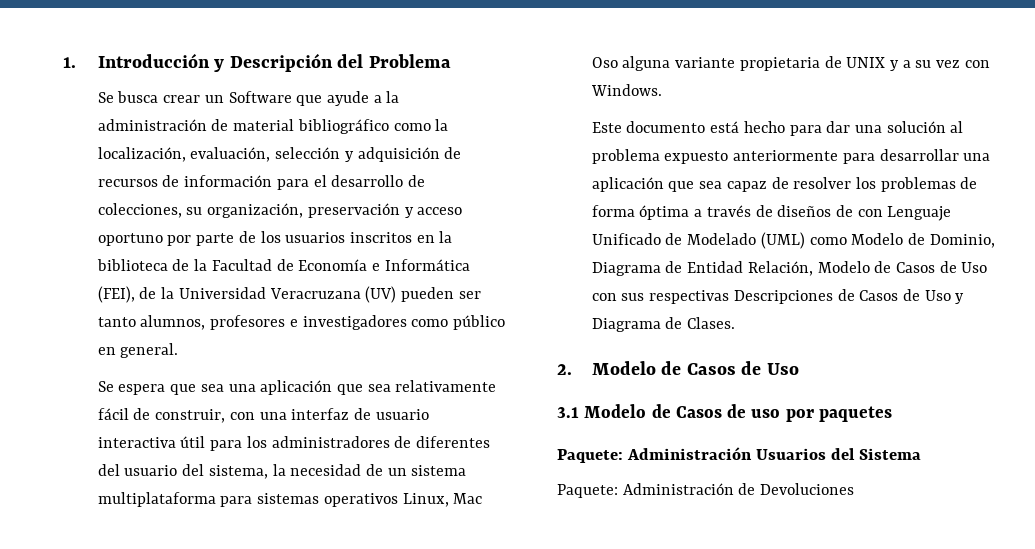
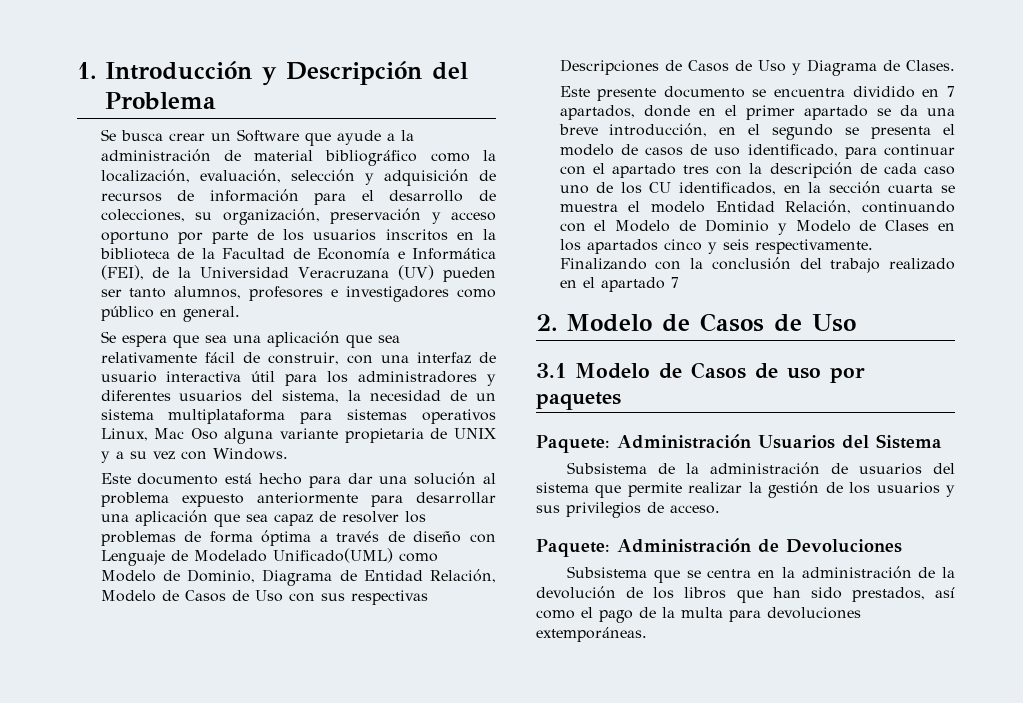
[394,436,490,448] [97,464,178,476] de diferentes del usuario -> [486,374,496,386] [100,390,243,402] y diferentes usuarios
[777,205,853,217] diseños de -> [413,531,462,543] diseño
[591,233,661,245] Unificado -> (165, 558) none
[760,232,805,249] (UML) -> [272,548,393,563] Unificado(UML)
(736, 323) none -> [559,86,955,101] [559,105,955,120] [558,123,955,140] [559,144,955,159] [559,162,955,178] [559,181,955,195] [559,200,955,214] [559,219,955,235] [559,239,873,254] [559,257,955,273] [559,277,679,292] // Este presente documento se encuentra dividido en 7 apartados, donde en el primer apartado se da una breve introducción, en el segundo se presenta el modelo de casos de uso identificado, para continuar con el apartado tres con la descripción de cada caso uno de los CU identificados, en la sección cuarta se muestra el modelo Entidad Relación, continuando con el Modelo de Dominio y Modelo de Clases en los apartados cinco y seis respectivamente. Finalizando con la conclusión del trabajo realizado en el apartado 7
[557,483,855,498] Paquete: Administración de Devoluciones -> [567,462,955,475] [536,481,956,498] [536,502,720,518] [536,538,902,557] [567,566,956,583] [536,586,955,603] [536,607,861,623] [536,627,647,642] Subsistema de la administración de usuarios del sistema que permite realizar la gestión de los usuarios y sus privilegios de acceso. // Paquete: Administración de Devoluciones // Subsistema que se centra en la administración de la devolución de los libros que han sido prestados, así como el pago de la multa para devoluciones extemporáneas.

